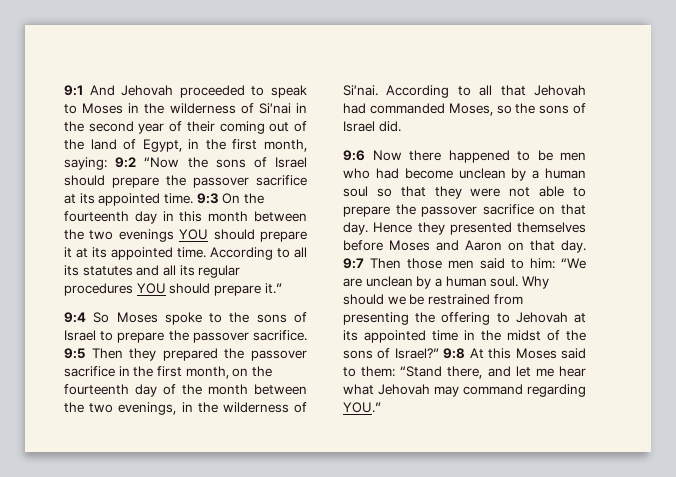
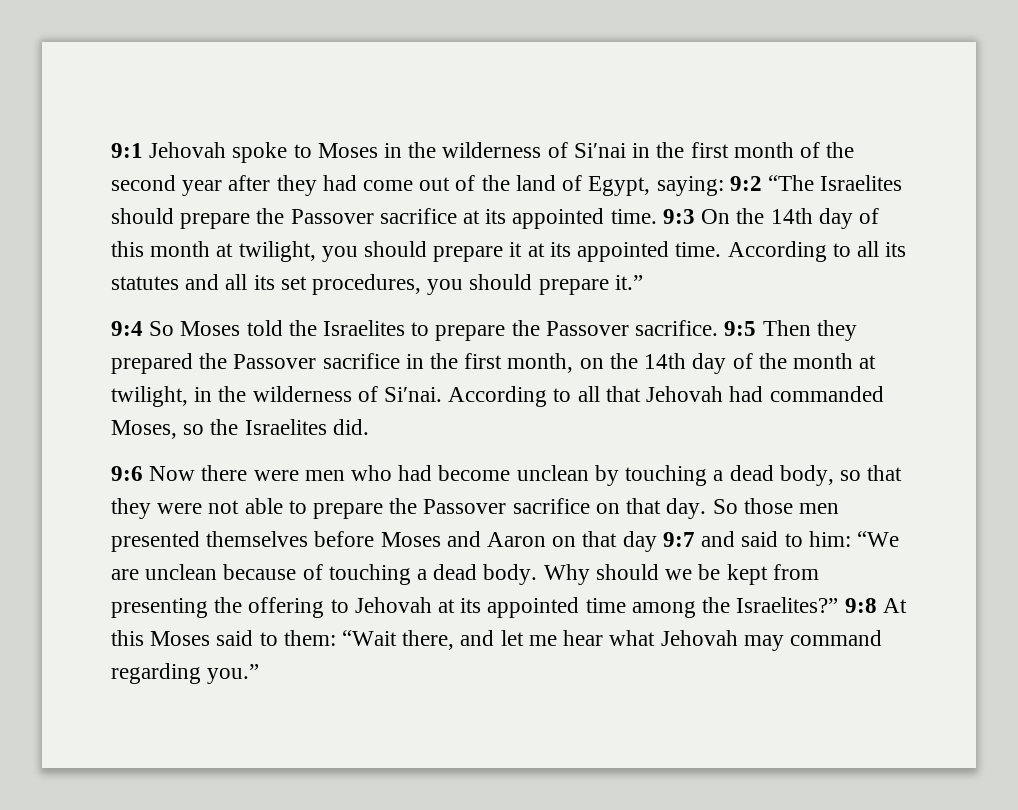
[89,85,307,98] And Jehovah proceeded to speak -> [149,142,288,163] Jehovah spoke
[88,121,265,134] second year of their coming -> [690,142,855,158] [111,175,414,196] first month of the second year after they had come
[188,139,307,152] [64,157,307,170] in the first month, saying: 9:2 “Now the sons of Israel -> [656,175,903,196] saying: 9:2 “The Israelites
[193,177,249,188] passover -> [290,209,374,224] Passover
[64,211,307,224] [64,229,209,242] fourteenth day in this month between the two evenings YOU -> [770,208,879,229] [111,241,358,262] 14th day of this month at twilight, you
[198,265,241,278] [64,283,166,296] regular procedures YOU -> [280,274,464,295] set procedures, you
[164,312,307,325] [64,330,249,343] spoke to the sons of Israel to prepare the passover -> [246,320,629,341] told the Israelites to prepare the Passover
[250,350,307,361] passover -> [233,354,317,369] Passover
[64,384,129,395] fourteenth -> [644,353,687,369] 14th
[254,384,307,395] [64,402,177,415] between the two evenings, -> [859,355,877,369] [111,386,188,407] at twilight,
[539,103,586,114] [343,121,375,132] sons of Israel -> [244,419,327,435] Israelites
[448,150,553,163] happened to be -> [253,470,299,481] were
[532,168,586,179] [343,186,368,197] a human soul -> [625,465,834,486] touching a dead body,
[421,206,478,217] passover -> [423,499,507,514] Passover
[373,222,445,235] Hence they -> [712,498,839,514] So those men
[561,240,586,253] [343,258,474,269] day. 9:7 Then those men -> [622,531,736,552] day 9:7 and
[416,276,519,289] by a human soul. -> [223,564,538,585] because of touching a dead body.
[427,294,490,305] restrained -> [726,564,768,585] kept
[464,330,586,341] [343,348,439,359] in the midst of the sons of Israel?” -> [631,597,839,618] among the Israelites?”
[400,366,443,377] “Stand -> [342,630,398,646] “Wait
[343,402,381,413] YOU.” -> [207,664,260,684] you.”

